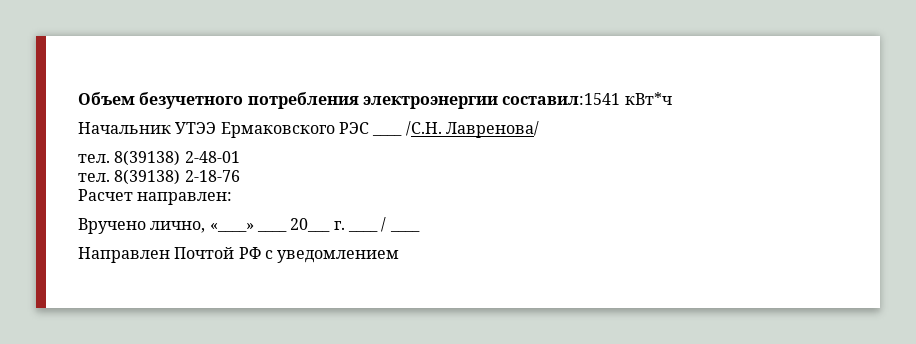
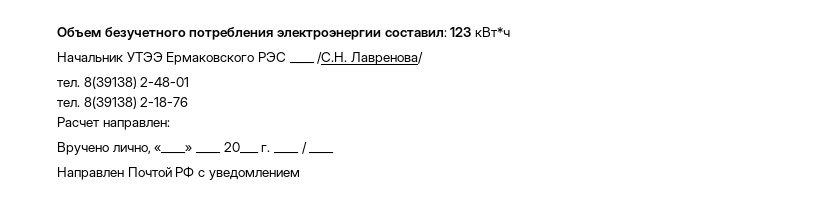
[502,93,621,105] составил:1541 -> [384,27,472,37] составил: 123

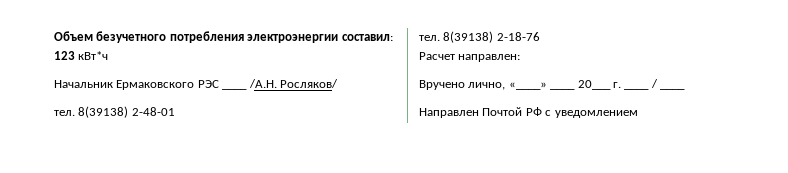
[126,52,163,62] УТЭЭ -> (113, 84) none
[317,52,423,65] /С.Н. Лавренова/ -> [248,79,338,88] /А.Н. Росляков/

